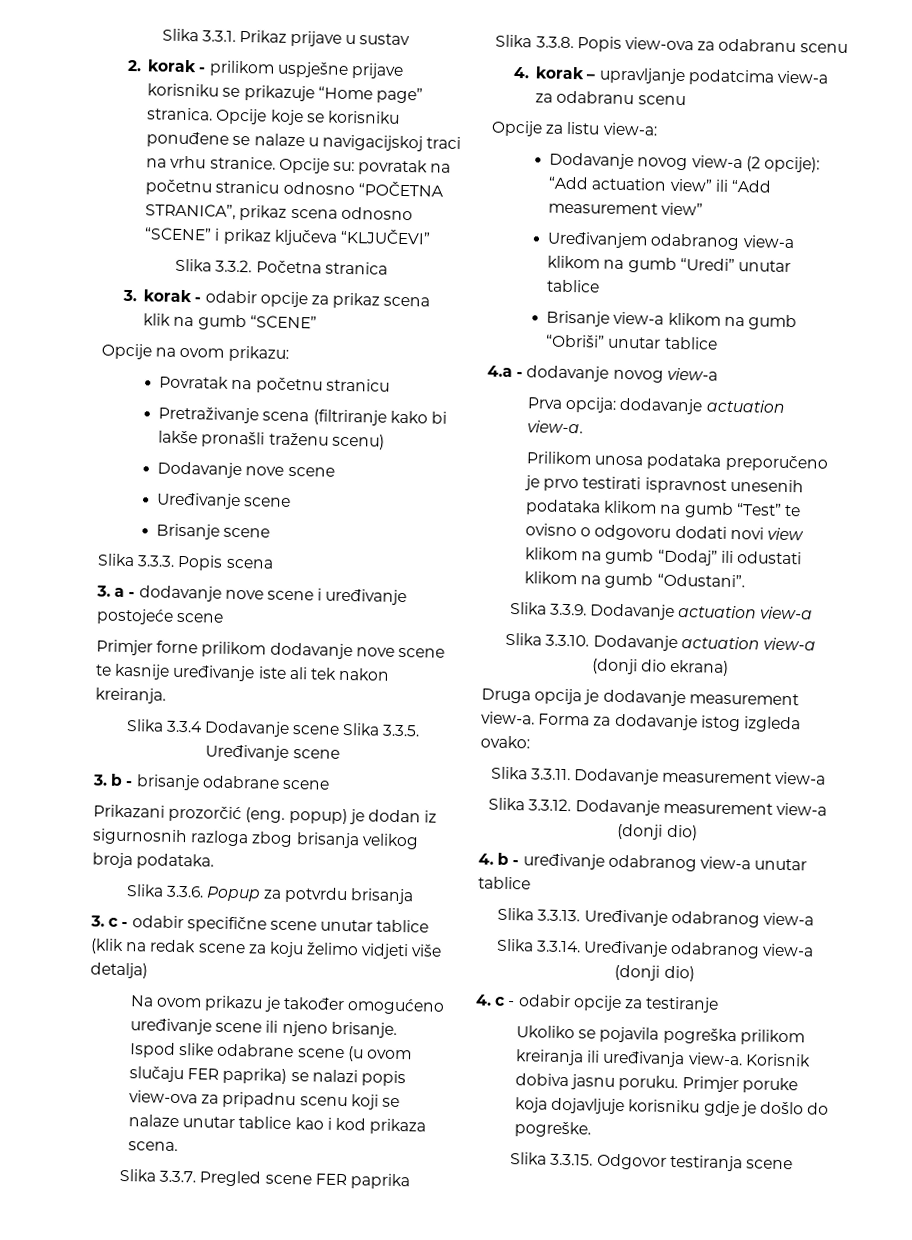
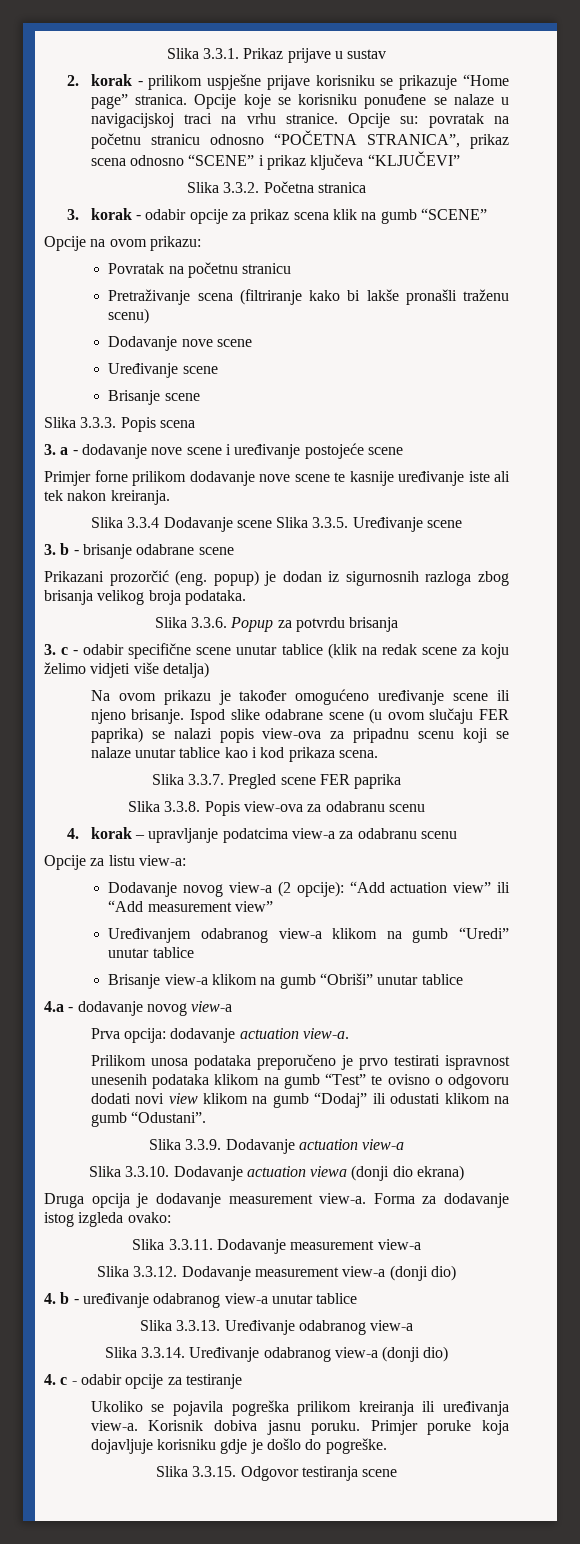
[762,637,816,651] view-a -> [310,1166,348,1177] viewa

